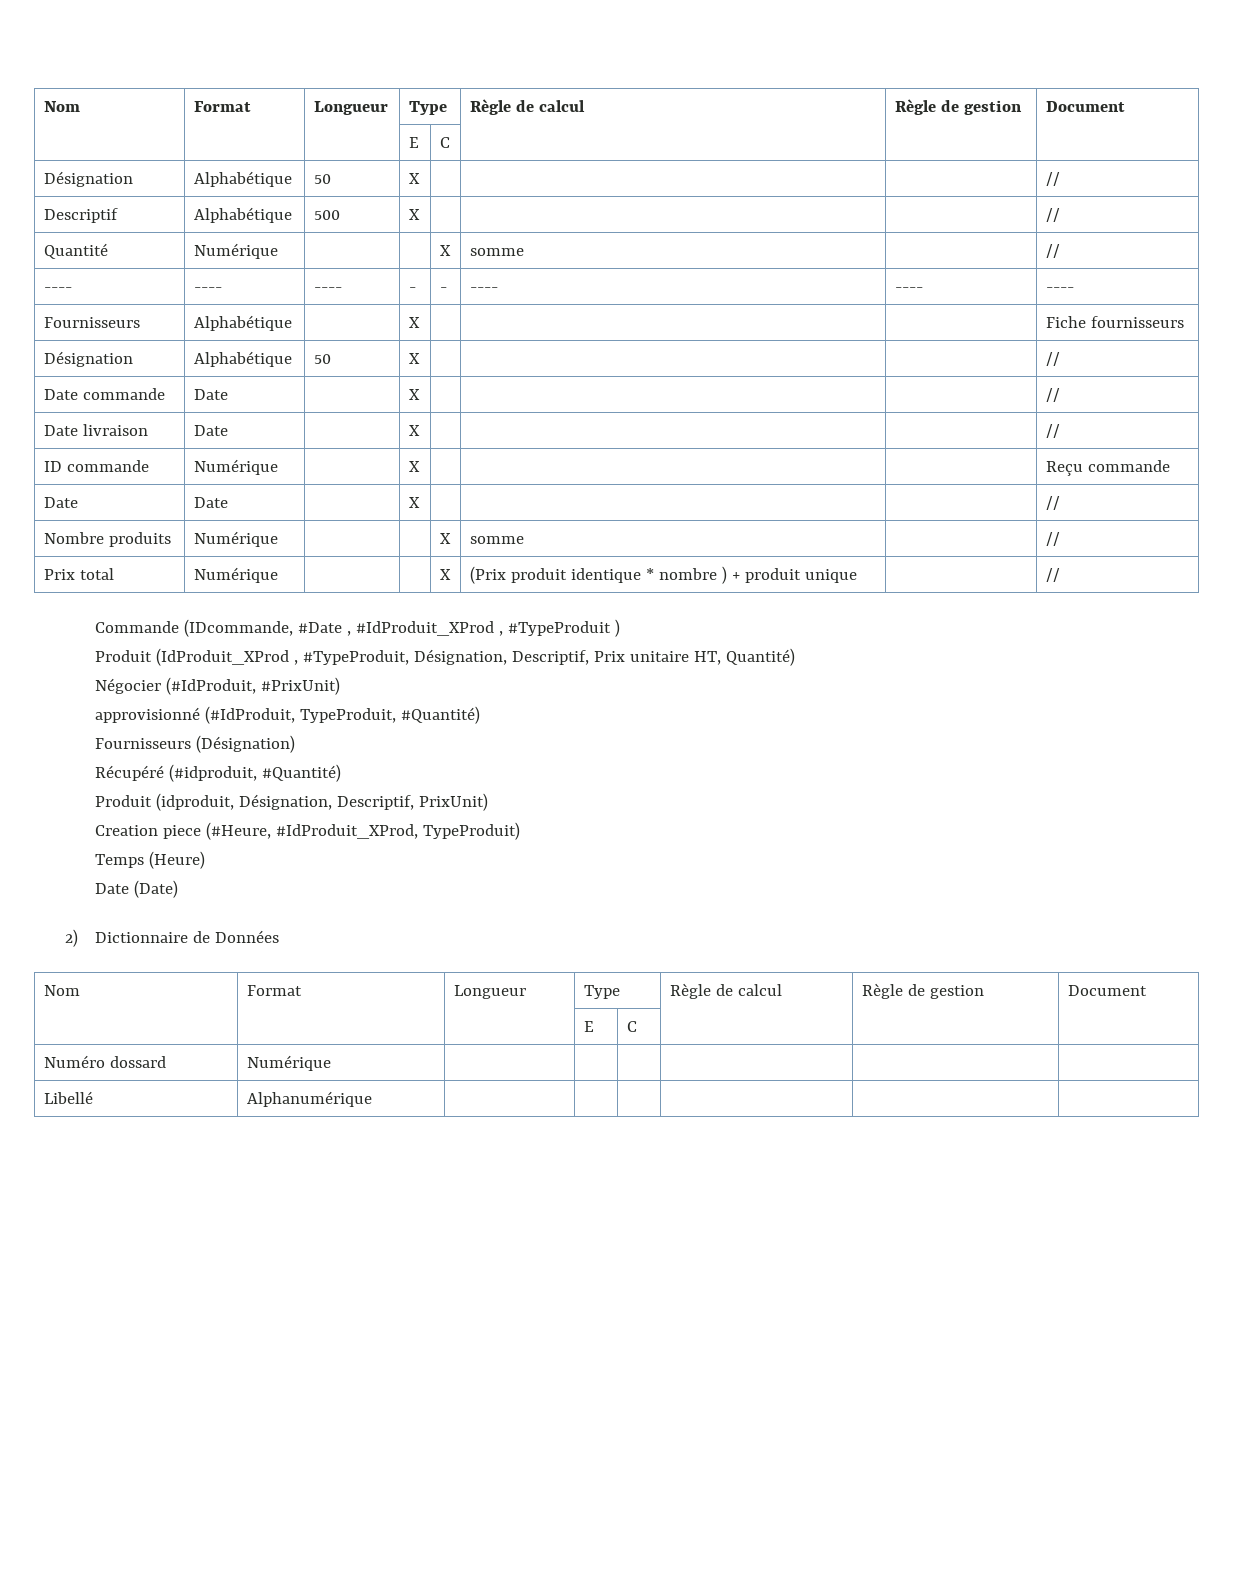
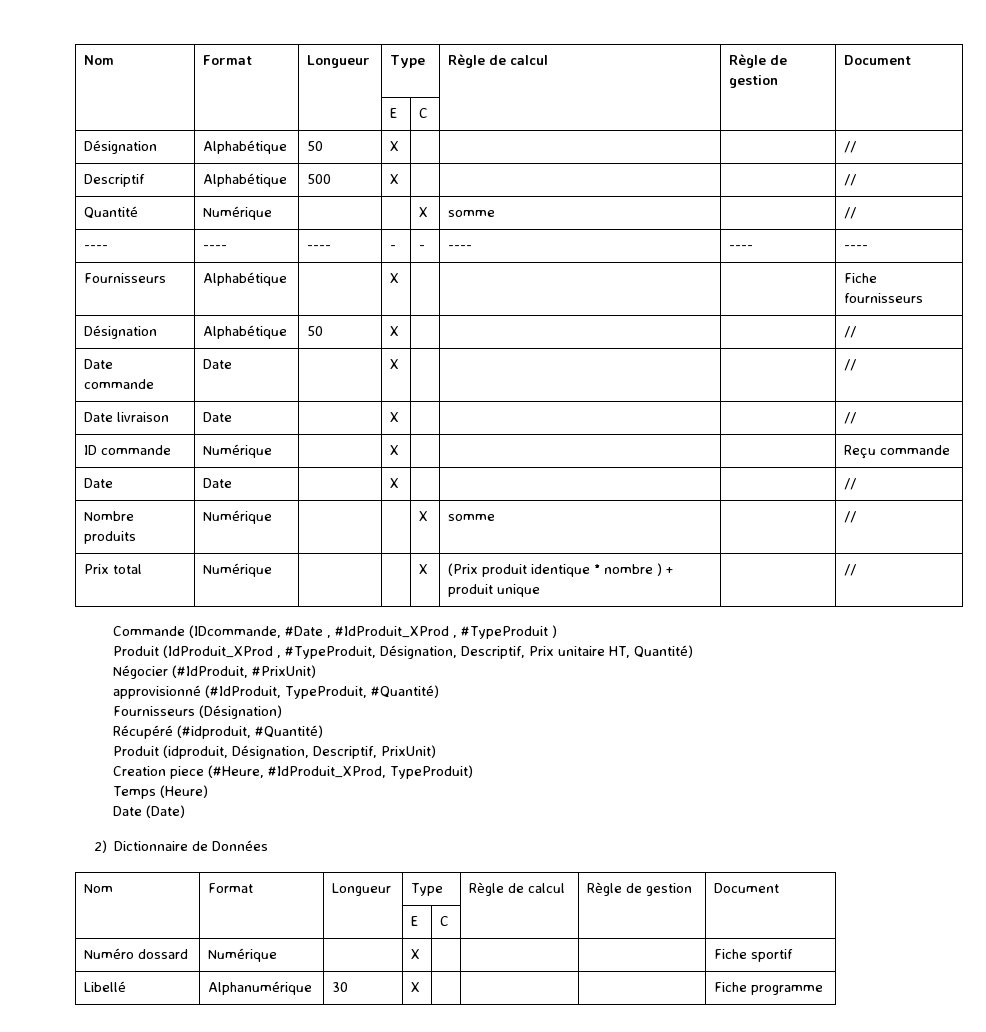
(331, 1063) | | | | -> [411,949,421,959] [714,949,794,962] X | | | | Fiche sportif
(372, 1099) | | | | | -> [332,982,349,992] [411,982,421,992] [714,982,824,995] 30 | X | | | | Fiche programme

